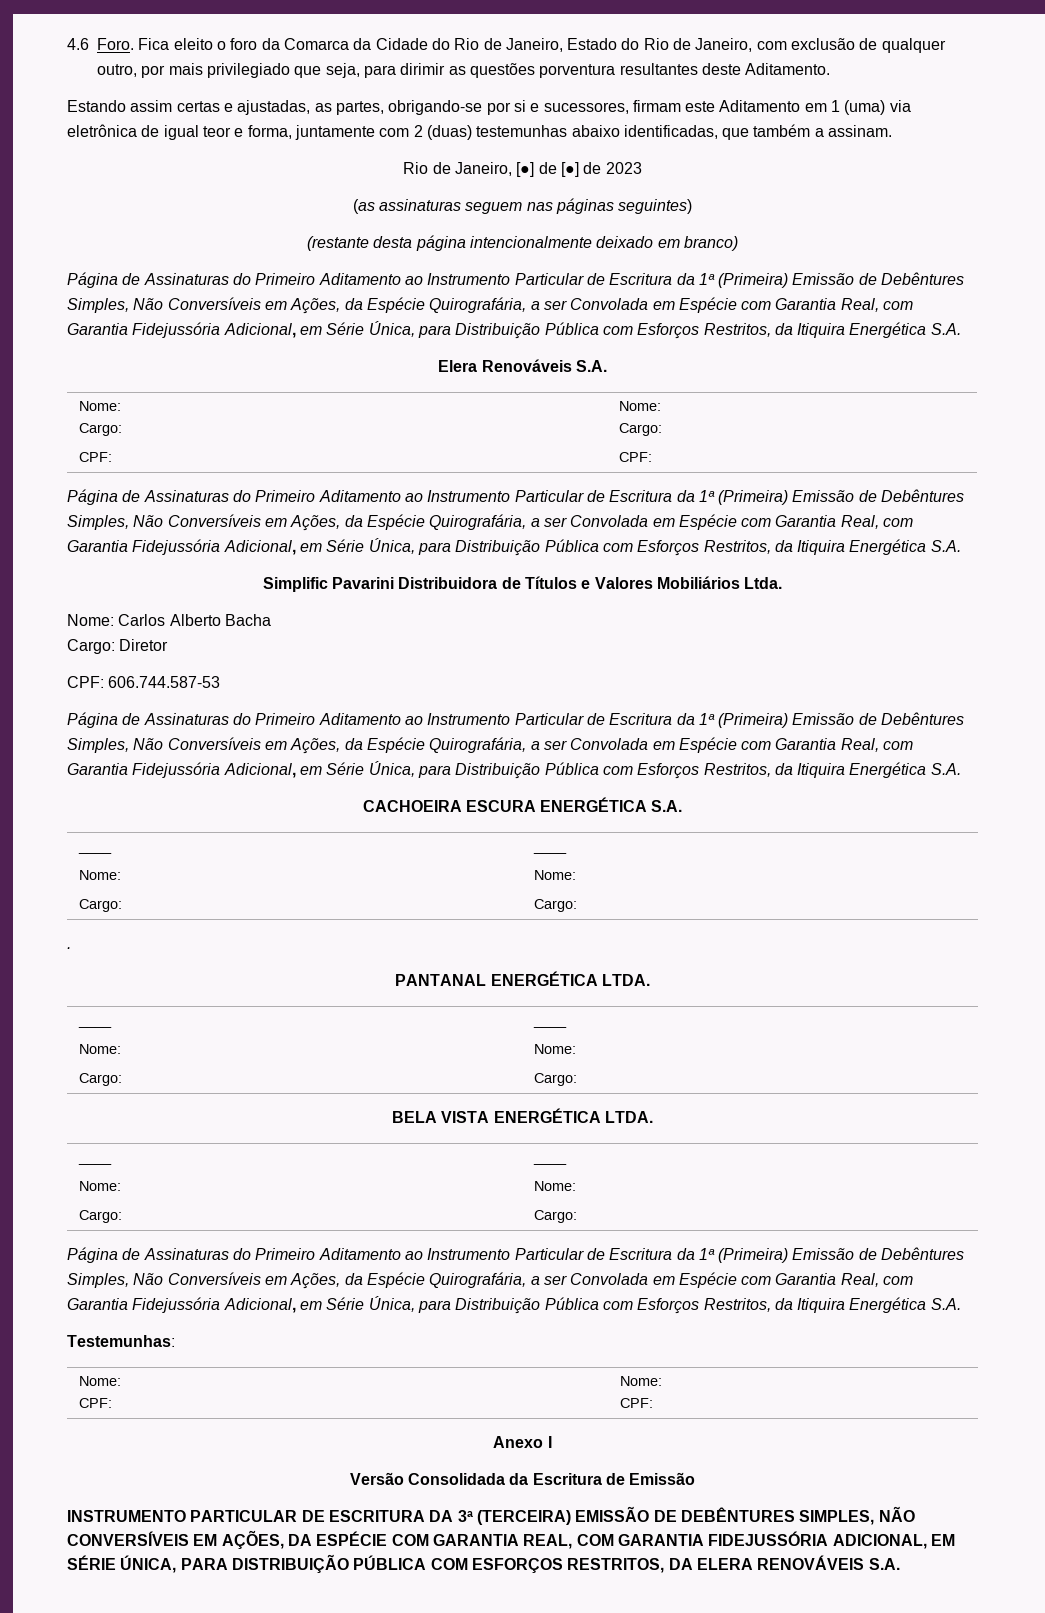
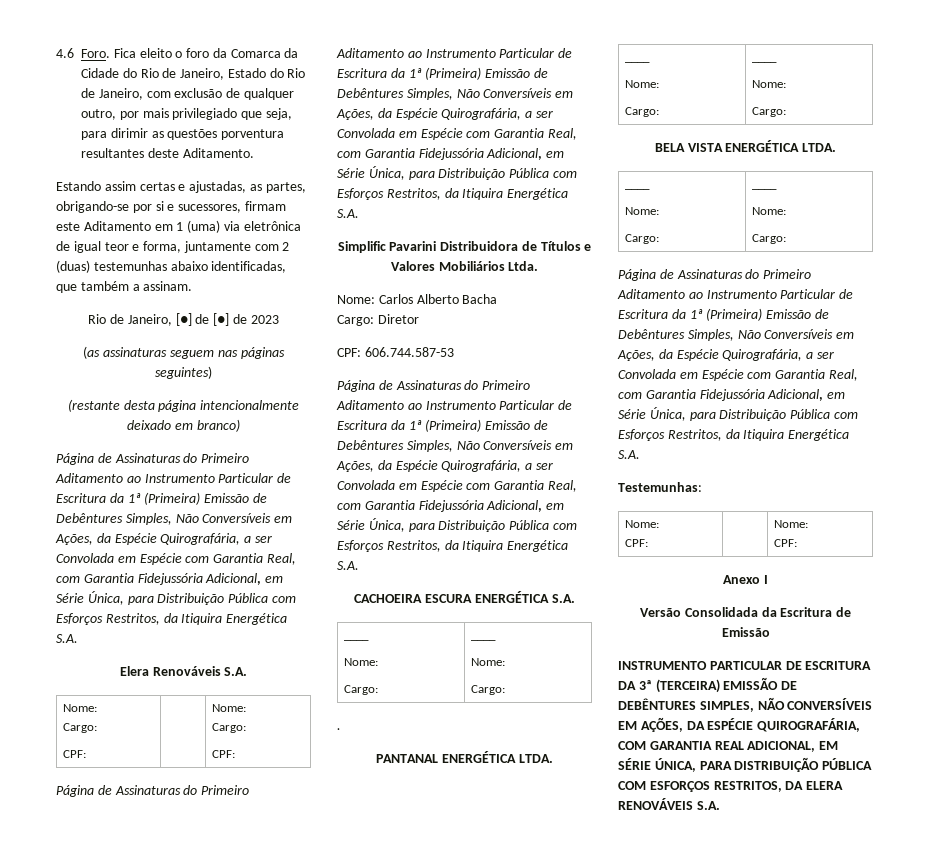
[391,1531,829,1549] COM GARANTIA REAL, COM GARANTIA FIDEJUSSÓRIA -> [757,718,861,732] [618,741,744,750] QUIROGRAFÁRIA, COM GARANTIA REAL

